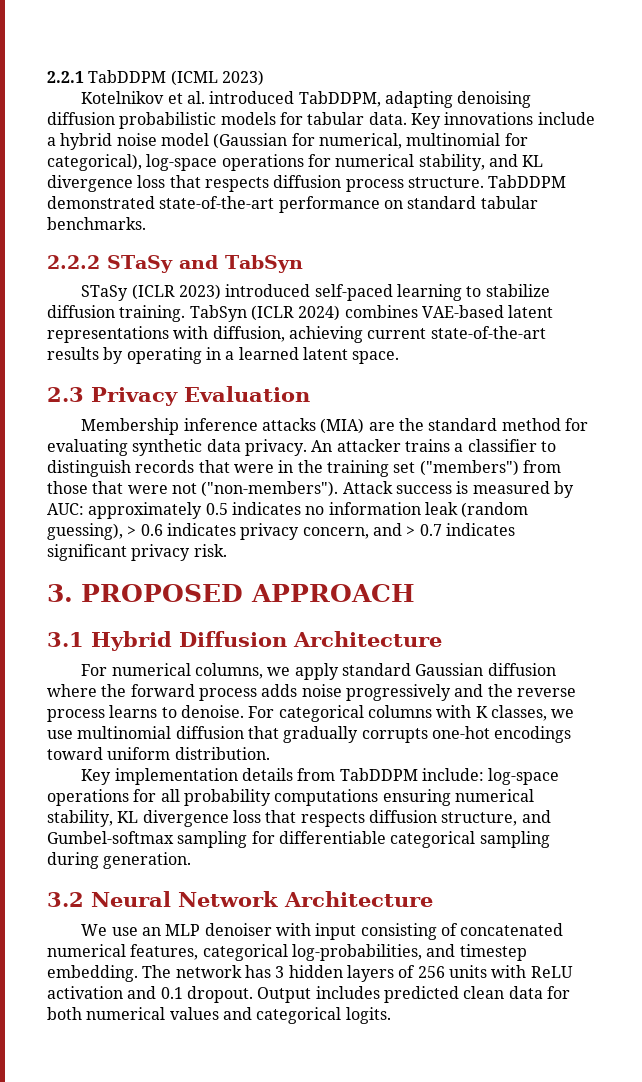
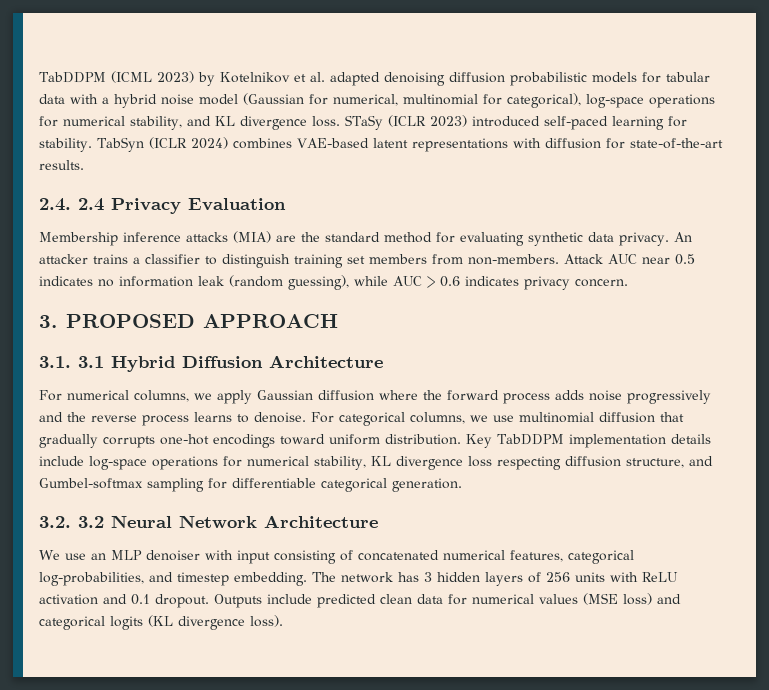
[47,71,84,83] 2.2.1 -> (39, 77) none
(264, 78) // -> [197,72,215,86] by
[209,91,453,108] introduced TabDDPM, adapting -> [329,72,380,86] adapted
[368,112,595,129] data. Key innovations include -> [39,94,98,104] data with
[137,175,567,192] [47,196,538,213] [47,217,146,230] [47,255,303,273] loss that respects diffusion process structure. TabDDPM demonstrated state-of-the-art performance on standard tabular benchmarks. // 2.2.2 STaSy and TabSyn // -> [311,116,340,127] loss.
[466,284,550,297] [47,305,186,322] to stabilize diffusion training. -> [667,116,687,127] [39,138,92,152] for stability.
[212,326,546,343] [47,347,400,364] [47,387,84,402] diffusion, achieving current state-of-the-art results by operating in a learned latent space. // 2.3 -> [544,138,723,149] [39,160,84,170] [39,198,104,211] diffusion for state-of-the-art results. // 2.4. 2.4
[135,460,561,477] [47,481,574,498] [47,502,203,519] records that were in the training set ("members") from those that were not ("non-members"). Attack success is measured by AUC: approximately -> [294,254,670,268] training set members from non-members. Attack AUC near
(123, 531) none -> [354,276,422,286] while AUC
[302,523,515,539] [47,544,227,561] concern, and > 0.7 indicates significant privacy risk. -> [575,279,628,287] concern.
(415, 593) none -> [39,356,71,368] 3.1.
[341,663,411,676] standard -> (252, 397) none
[367,705,547,721] columns with K classes, -> [410,412,465,424] columns,
[81,768,560,785] [47,789,451,806] // Key implementation details from TabDDPM include: log-space operations for all probability computations ensuring -> [466,434,711,448] [39,456,242,470] Key TabDDPM implementation details include log-space operations for
[265,810,365,827] that respects -> [496,456,561,470] respecting
[479,831,550,848] [47,852,99,869] sampling during -> (387, 485) none
(192, 860) none -> [39,516,71,528] 3.2.
[257,986,380,1003] Output includes -> [214,594,312,608] Outputs include
[47,1007,82,1020] both -> (467, 599) none
[222,1007,391,1024] and categorical logits. -> [583,593,681,605] [39,615,283,630] (MSE loss) and categorical logits (KL divergence loss).

